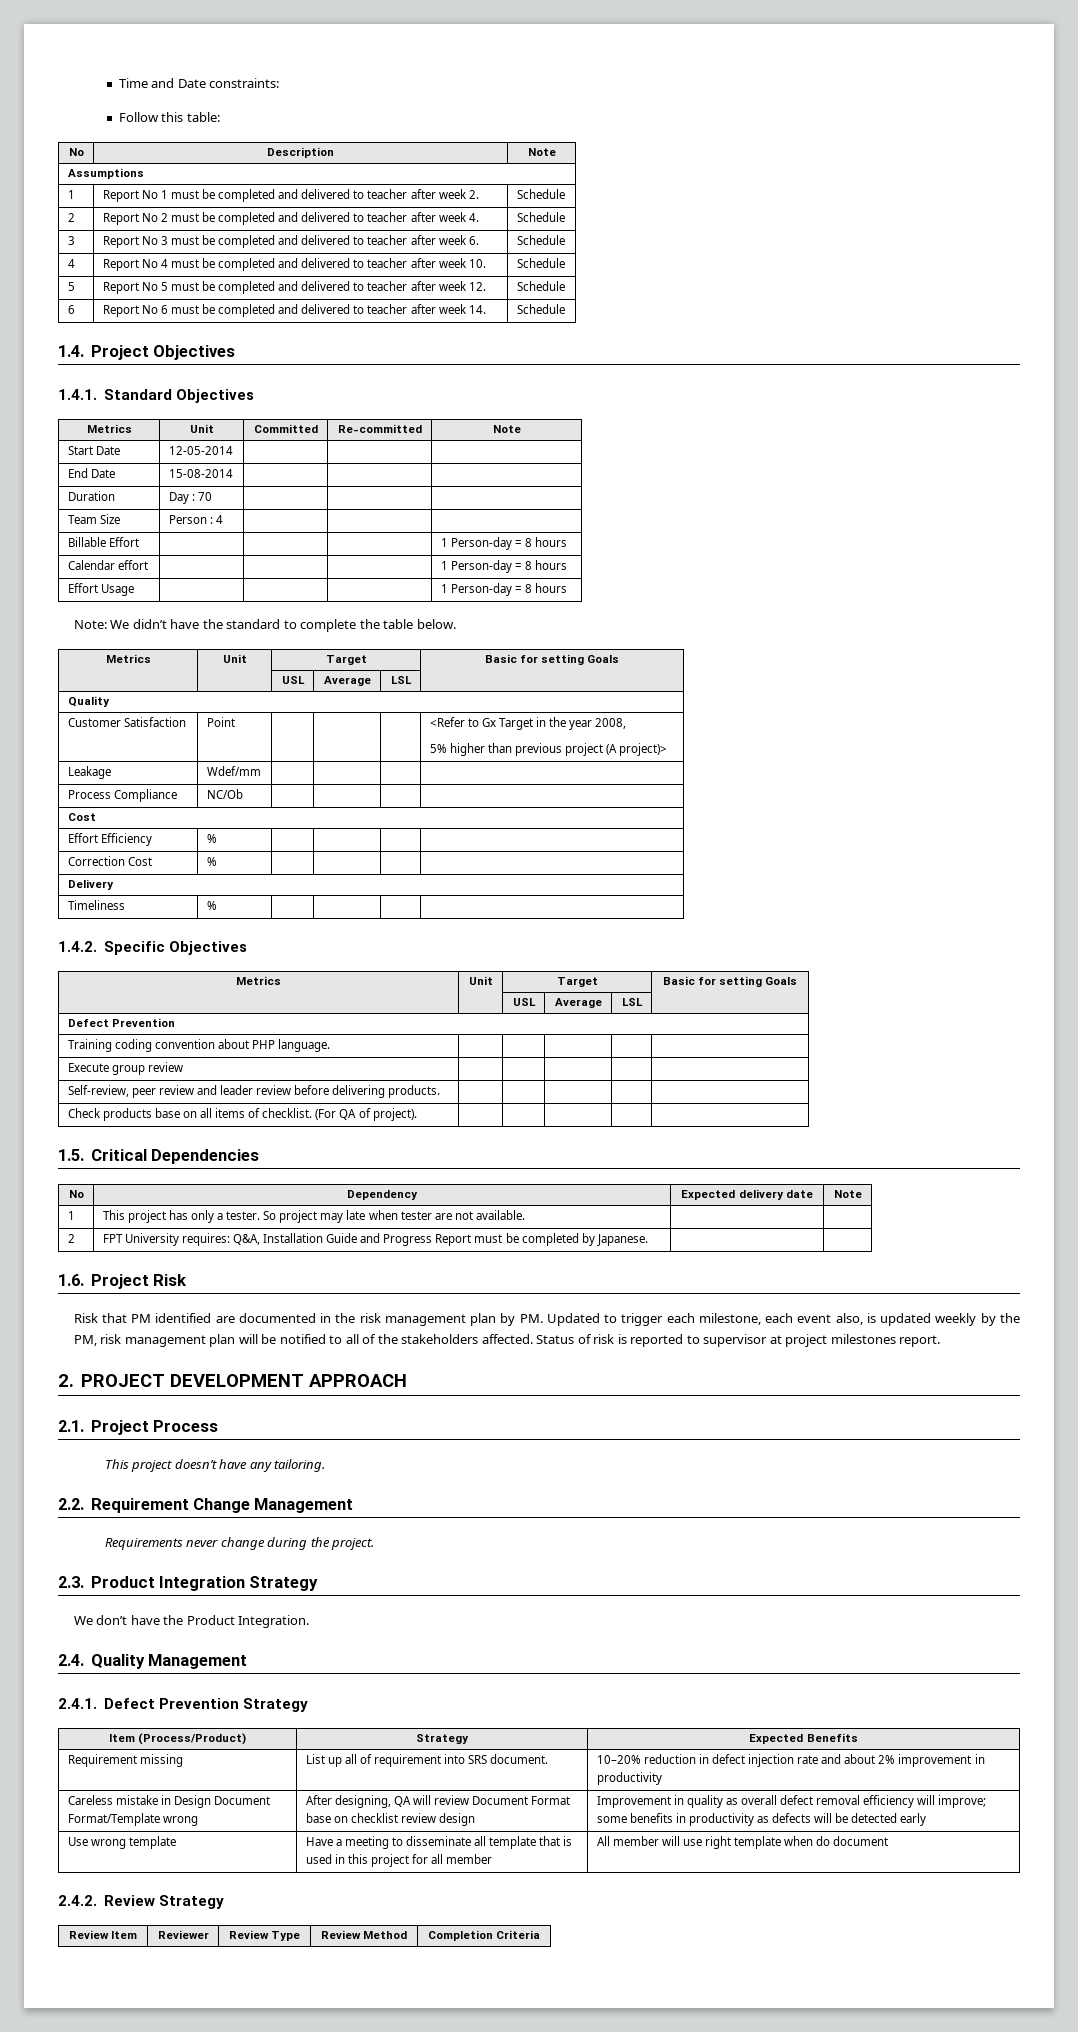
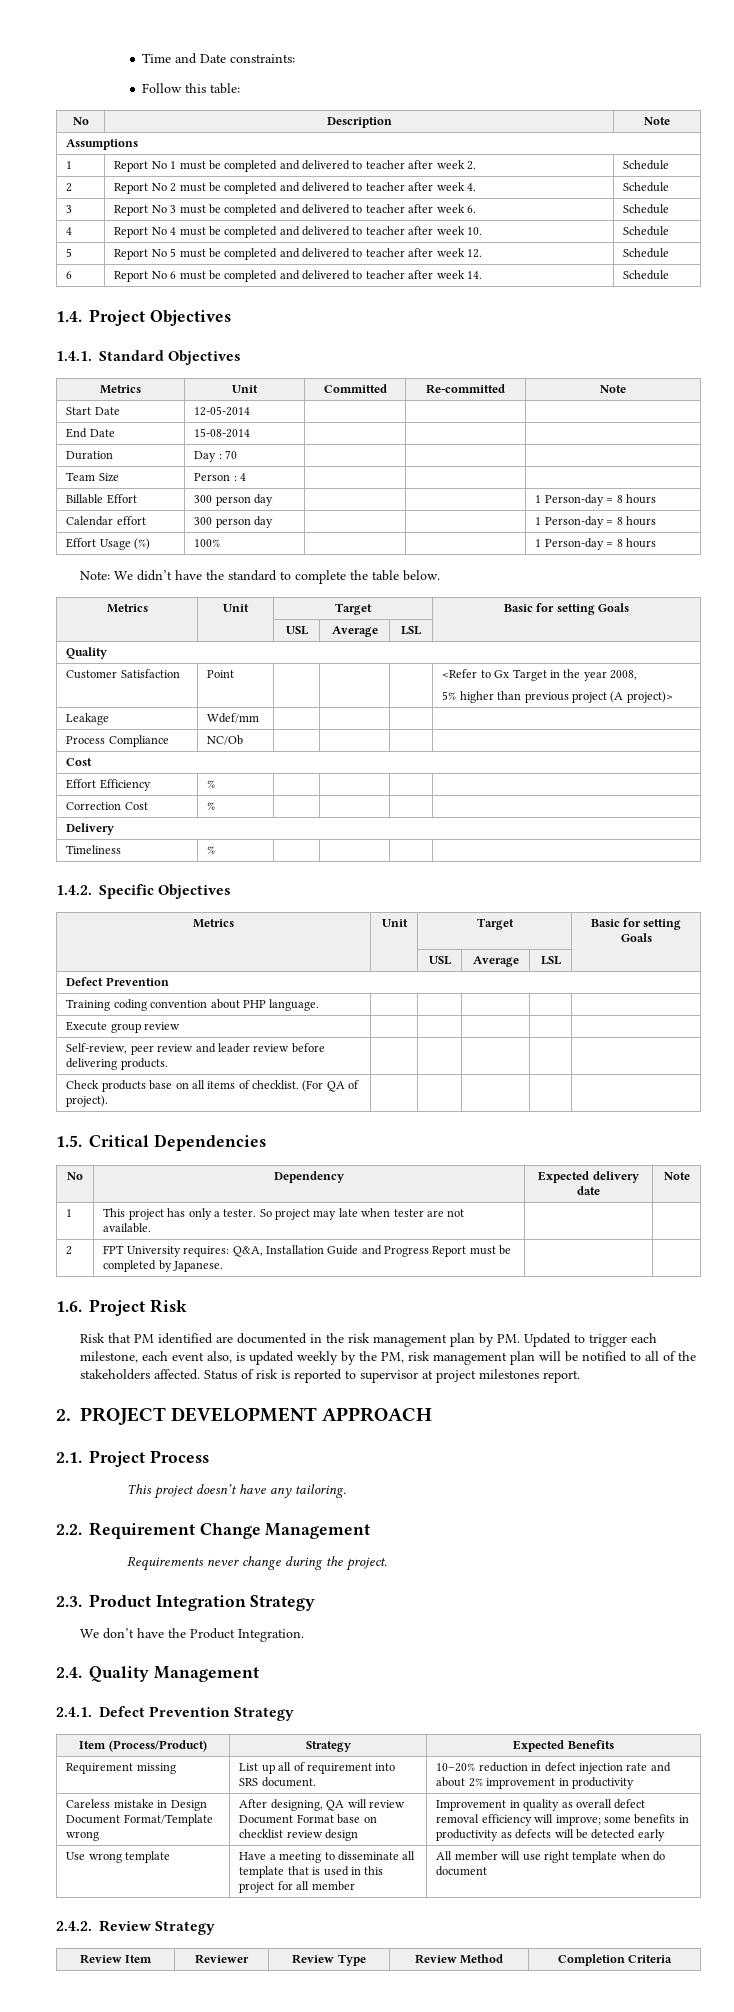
(139, 542) none -> [194,494,274,506] 300 person day
(148, 565) none -> [194,516,274,528] 300 person day
(134, 590) | -> [134,538,151,550] [194,539,221,547] (%) | 100%

